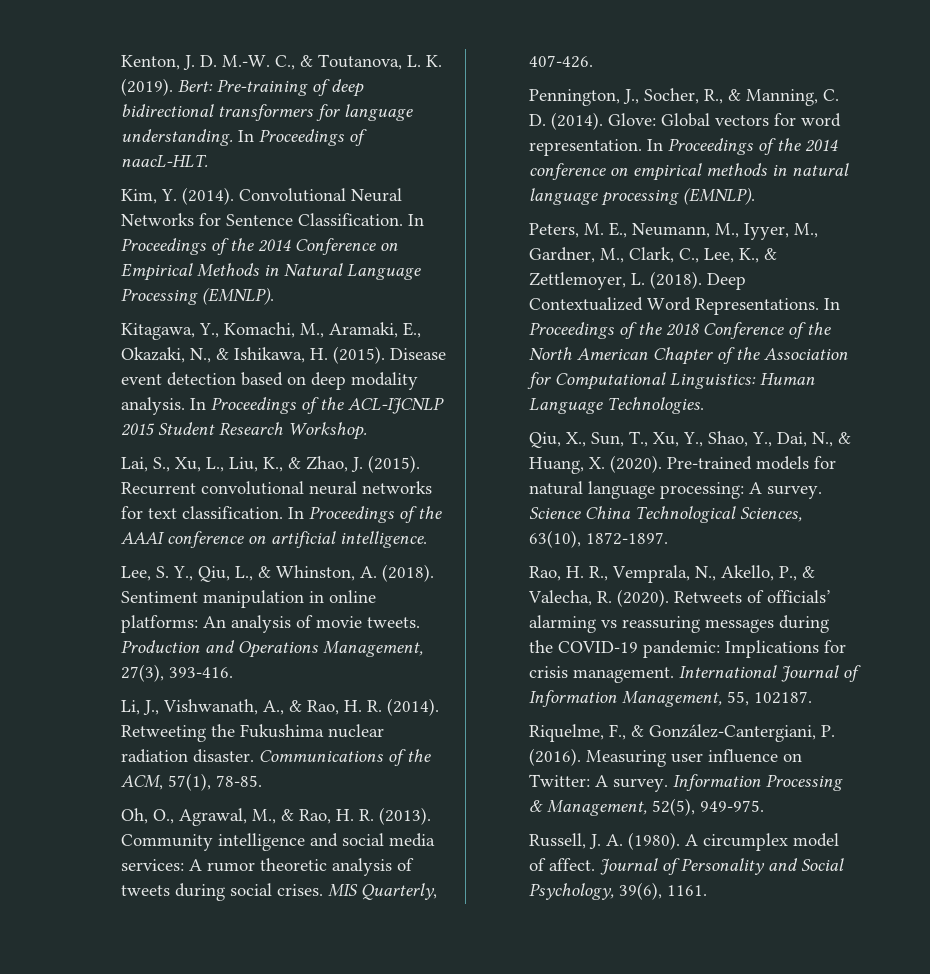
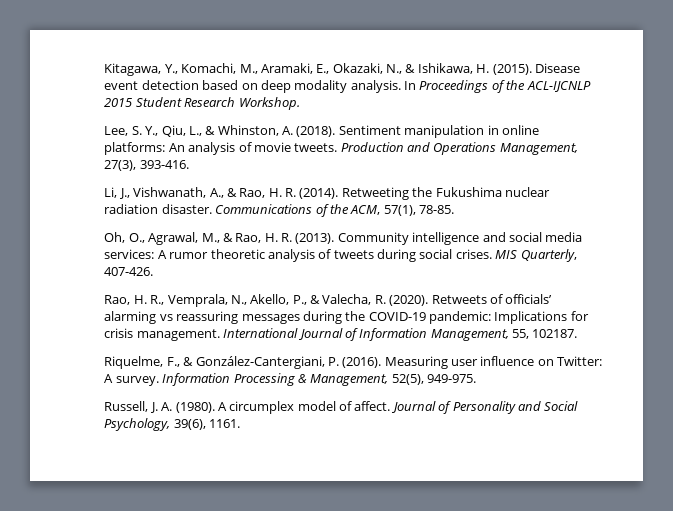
[121,54,443,70] [121,78,365,97] [121,104,414,121] [121,129,368,146] [121,154,209,168] [121,187,403,205] [121,213,425,226] [121,238,399,255] [121,263,422,281] [121,287,275,305] Kenton, J. D. M.-W. C., & Toutanova, L. K. (2019). Bert: Pre-training of deep bidirectional transformers for language understanding. In Proceedings of naacL-HLT. // Kim, Y. (2014). Convolutional Neural Networks for Sentence Classification. In Proceedings of the 2014 Conference on Empirical Methods in Natural Language Processing (EMNLP). // -> (104, 69) none
[121,455,421,473] [121,481,433,495] [121,506,443,523] [121,531,428,548] // Lai, S., Xu, L., Liu, K., & Zhao, J. (2015). Recurrent convolutional neural networks for text classification. In Proceedings of the AAAI conference on artificial intelligence. -> (300, 103) none
[529,88,840,106] [529,112,842,130] [529,138,839,156] [529,163,850,181] [529,187,756,206] [529,222,819,240] [529,247,778,263] [529,271,747,290] [529,297,841,315] [529,322,832,339] [529,347,849,365] [527,372,816,390] [529,397,705,414] [529,431,852,448] [529,455,837,474] [529,481,823,499] [529,506,803,523] [529,530,669,548] // Pennington, J., Socher, R., & Manning, C. D. (2014). Glove: Global vectors for word representation. In Proceedings of the 2014 conference on empirical methods in natural language processing (EMNLP). // Peters, M. E., Neumann, M., Iyyer, M., Gardner, M., Clark, C., Lee, K., & Zettlemoyer, L. (2018). Deep Contextualized Word Representations. In Proceedings of the 2018 Conference of the North American Chapter of the Association for Computational Linguistics: Human Language Technologies. // Qiu, X., Sun, T., Xu, Y., Shao, Y., Dai, N., & Huang, X. (2020). Pre-trained models for natural language processing: A survey. Science China Technological Sciences, 63(10), 1872-1897. -> (154, 271) none

